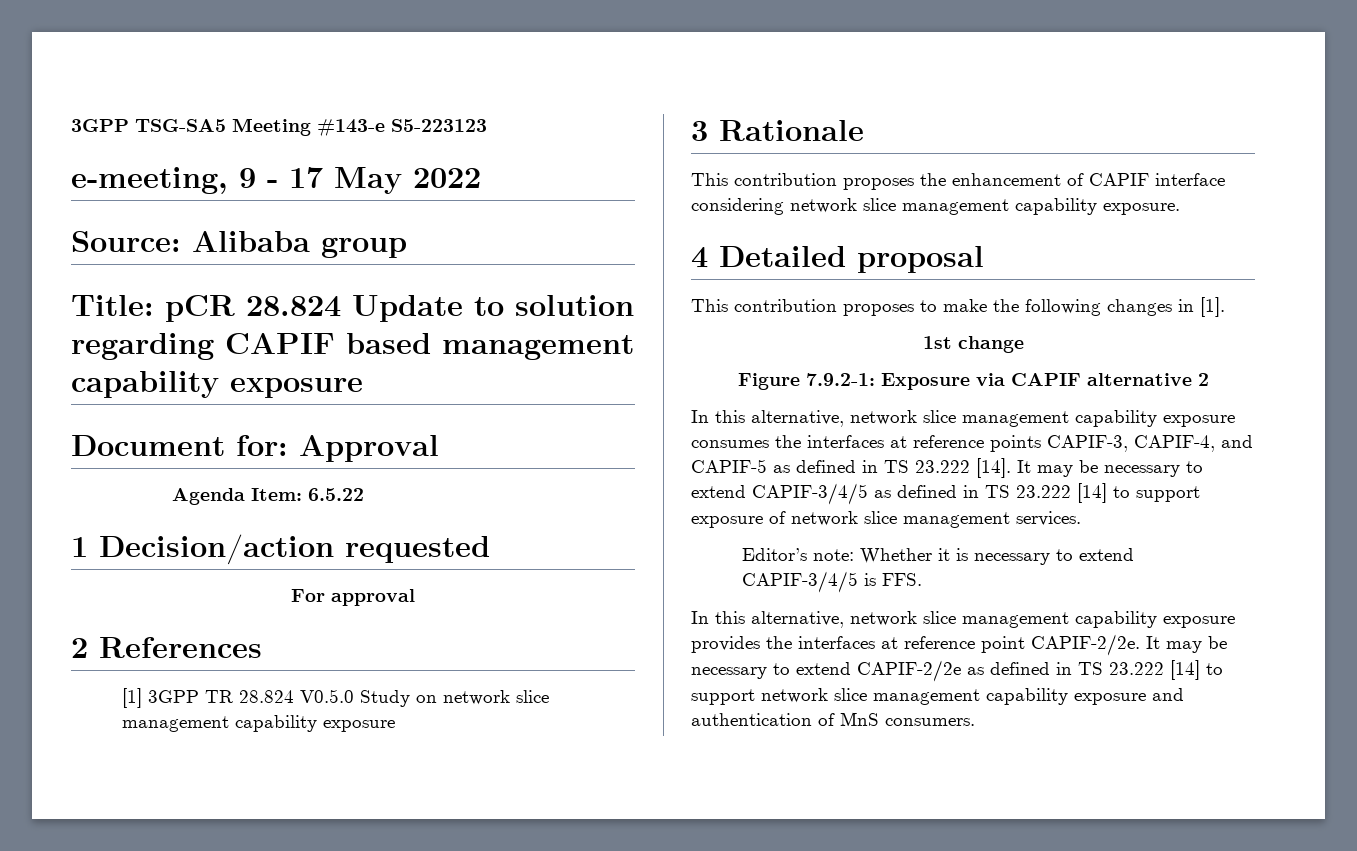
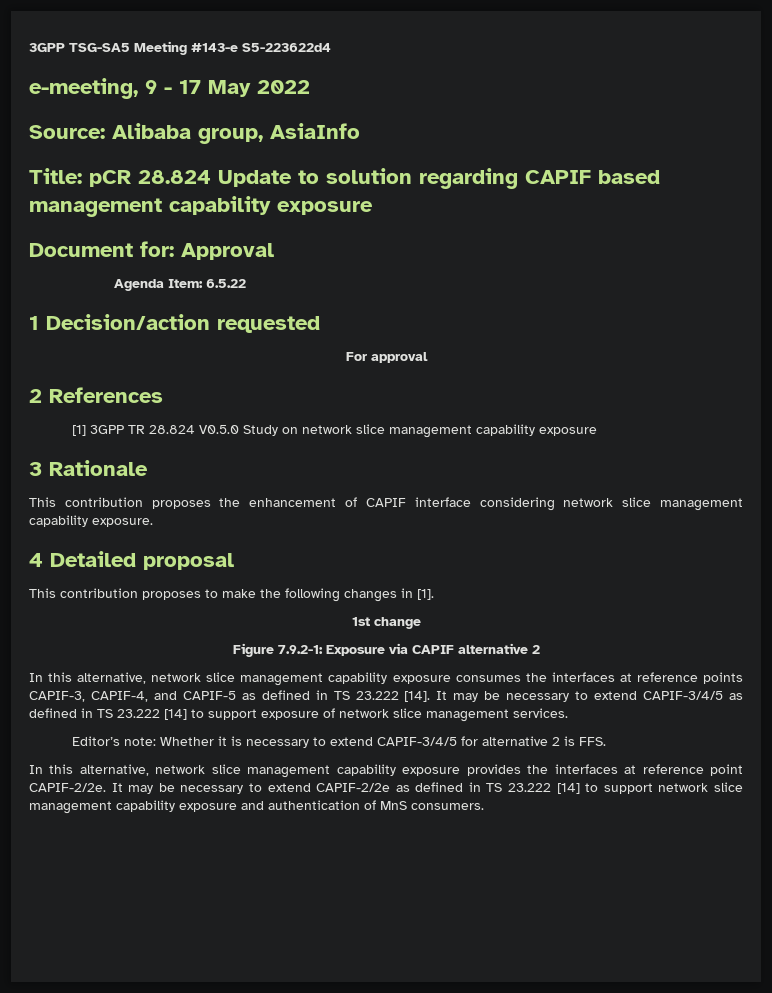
[391,119,487,132] S5-223123 -> [242,43,331,52] S5-223622d4
[321,237,407,258] group -> [198,123,360,144] group, AsiaInfo
(858, 582) none -> [460,736,560,746] for alternative 2

